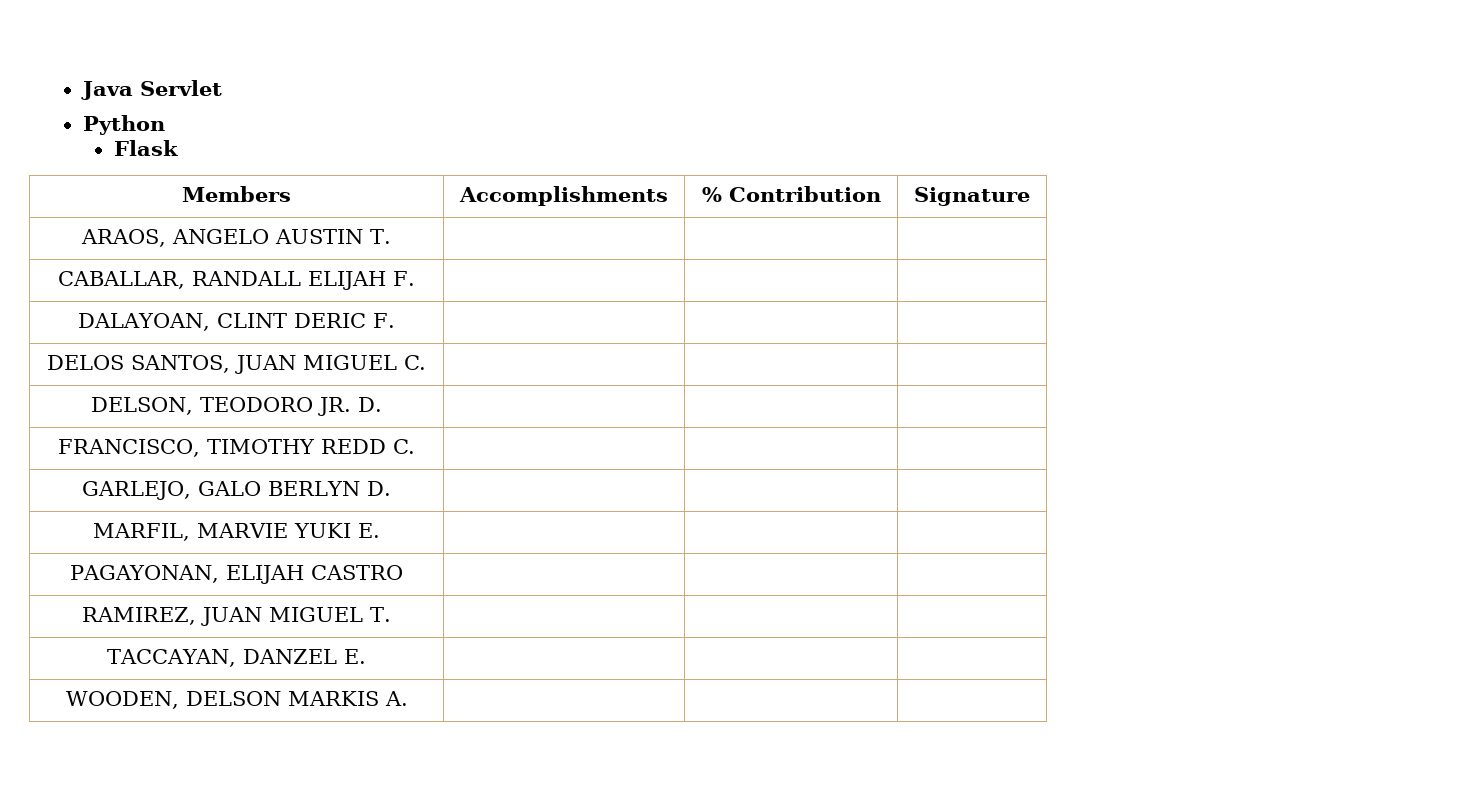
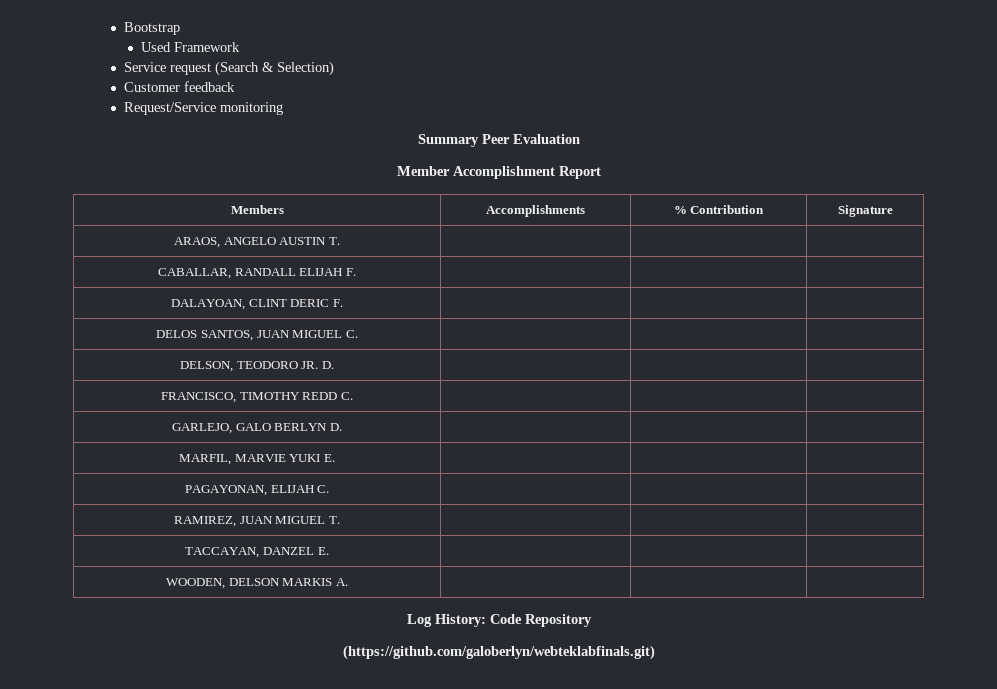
[80,80,222,100] [82,115,165,135] [113,140,178,156] Java Servlet // Python // Flask -> [123,22,180,35] [141,42,241,52] [123,61,334,76] [123,81,235,92] [123,102,283,115] [417,134,580,147] [396,166,601,179] Bootstrap // Used Framework // Service request (Search & Selection) // Customer feedback // Request/Service monitoring // Summary Peer Evaluation // Member Accomplishment Report
[311,565,404,580] CASTRO -> [317,485,330,493] C.
(408, 698) none -> [406,614,592,627] [342,645,655,660] // Log History: Code Repository // (https://github.com/galoberlyn/webteklabfinals.git)

